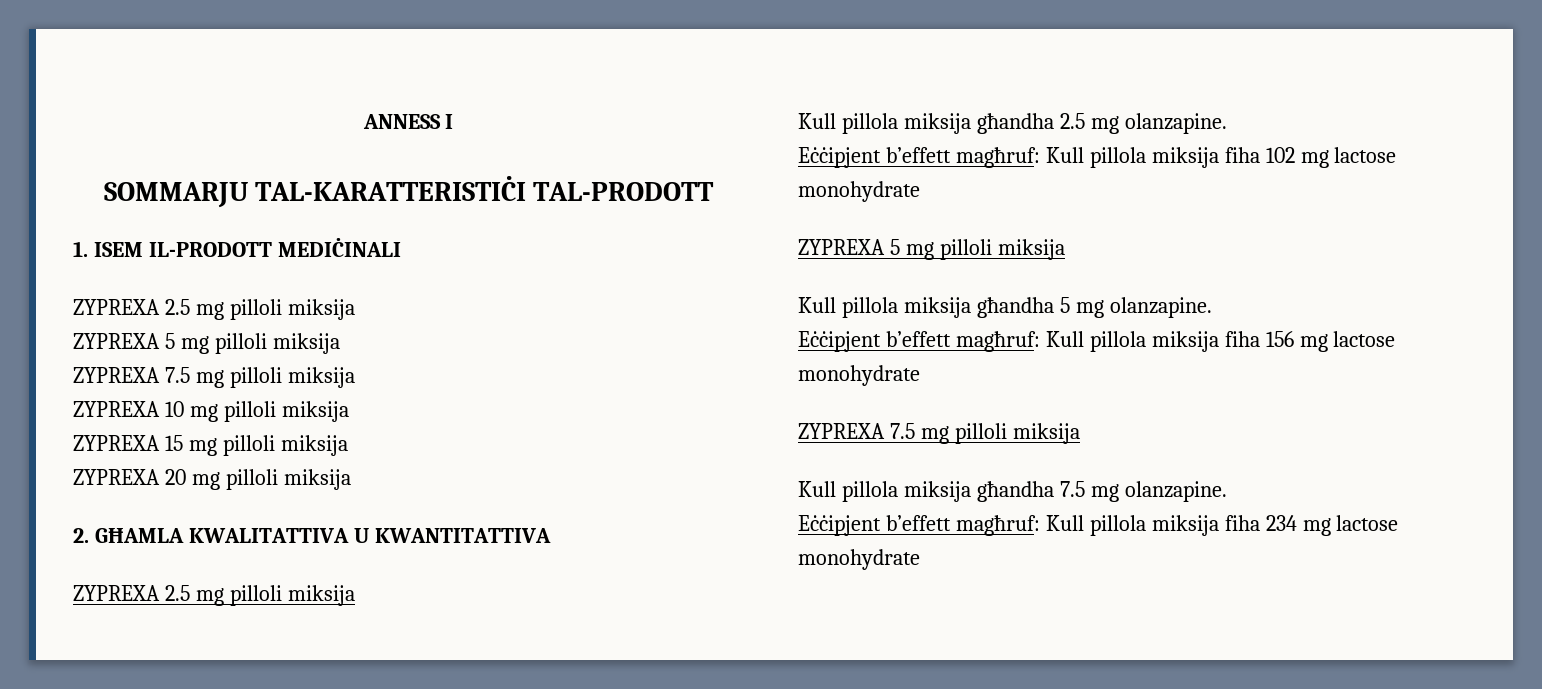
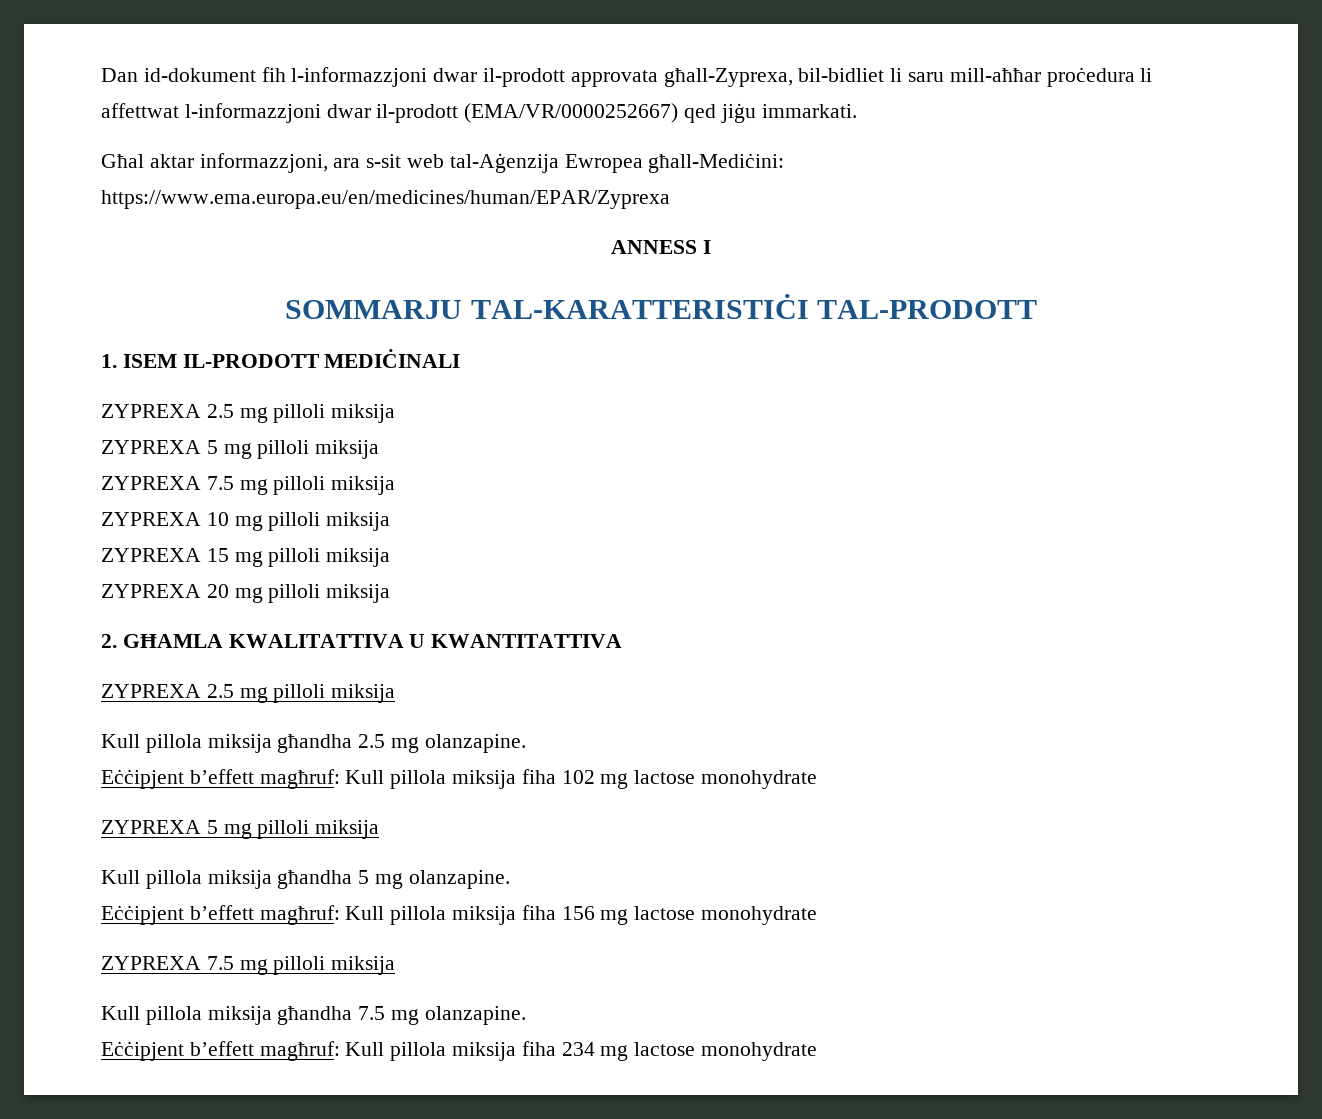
(362, 121) none -> [101,67,1153,87] [101,103,857,123] [101,153,785,173] [101,190,670,209] Dan id-dokument fih l-informazzjoni dwar il-prodott approvata għall-Zyprexa, bil-bidliet li saru mill-aħħar proċedura li affettwat l-informazzjoni dwar il-prodott (EMA/VR/0000252667) qed jiġu immarkati. // Għal aktar informazzjoni, ara s-sit web tal-Aġenzija Ewropea għall-Mediċini: https://www.ema.europa.eu/en/medicines/human/EPAR/Zyprexa //

